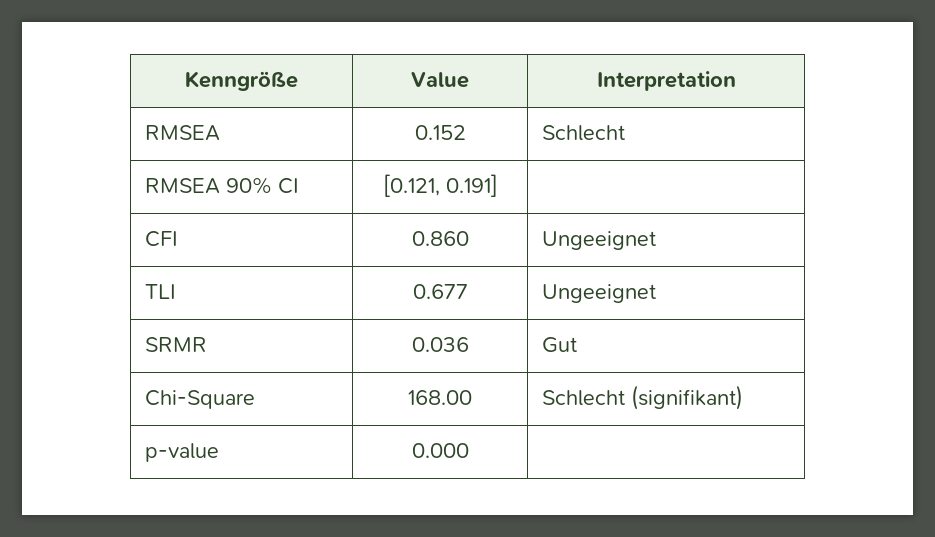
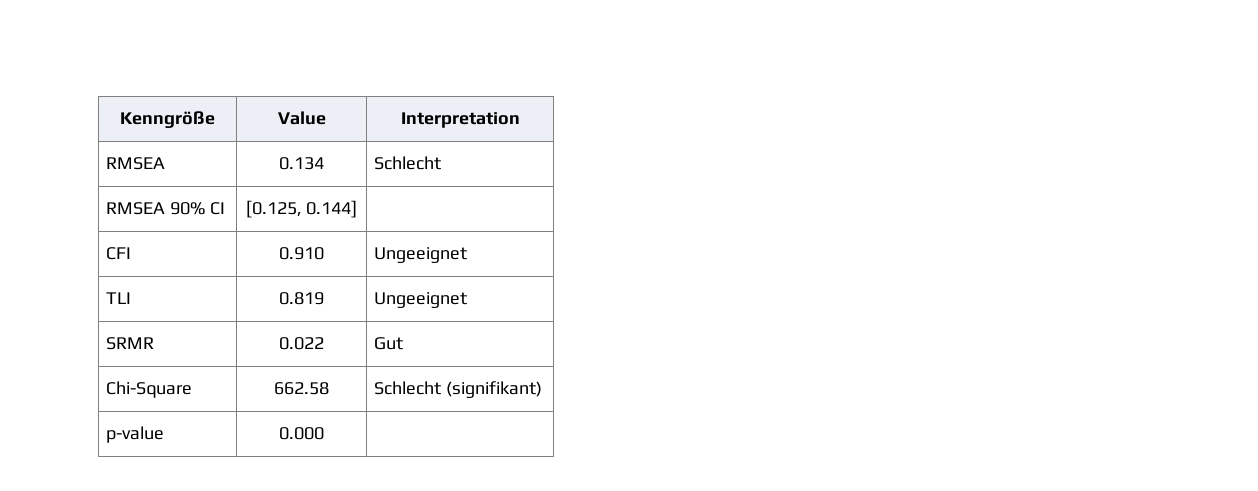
[414,125,466,140] 0.152 -> [279,157,324,170] 0.134
[382,174,498,197] [0.121, 0.191] -> [245,200,358,218] [0.125, 0.144]
[411,231,469,246] 0.860 -> [279,247,324,260] 0.910
[412,284,468,299] 0.677 -> [279,292,324,305] 0.819
[411,337,469,352] 0.036 -> [279,337,324,350] 0.022
[408,390,472,405] 168.00 -> [274,382,329,395] 662.58

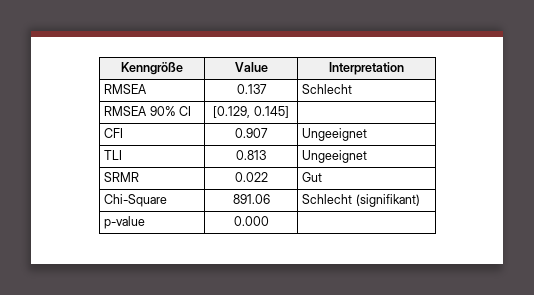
[279,157,324,170] 0.134 -> [236,84,267,94] 0.137
[245,200,358,218] [0.125, 0.144] -> [213,106,289,118] [0.129, 0.145]
[279,247,324,260] 0.910 -> [235,128,268,138] 0.907
[279,292,324,305] 0.819 -> [236,150,266,160] 0.813
[274,382,329,395] 662.58 -> [232,194,270,204] 891.06

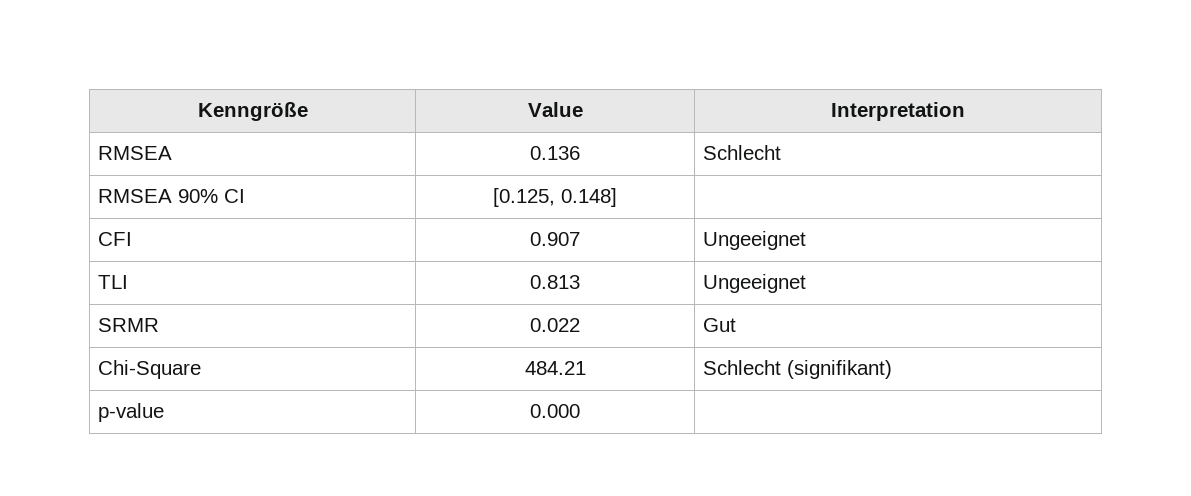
[236,84,267,94] 0.137 -> [530,146,580,160] 0.136
[213,106,289,118] [0.129, 0.145] -> [493,188,617,207] [0.125, 0.148]
[232,194,270,204] 891.06 -> [524,361,586,375] 484.21

